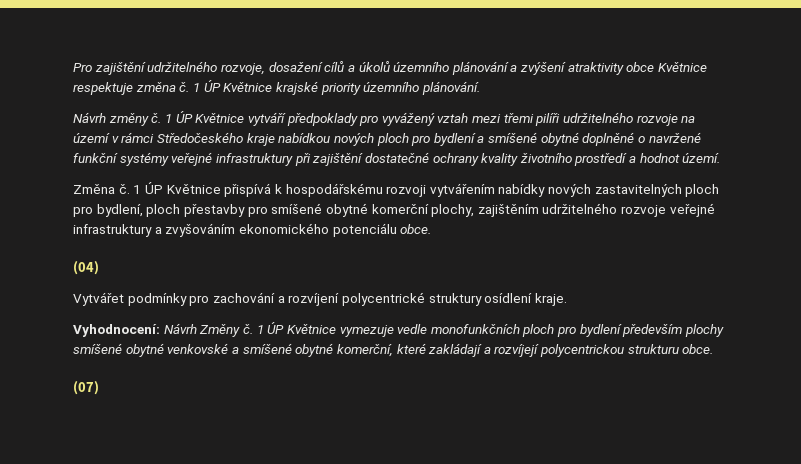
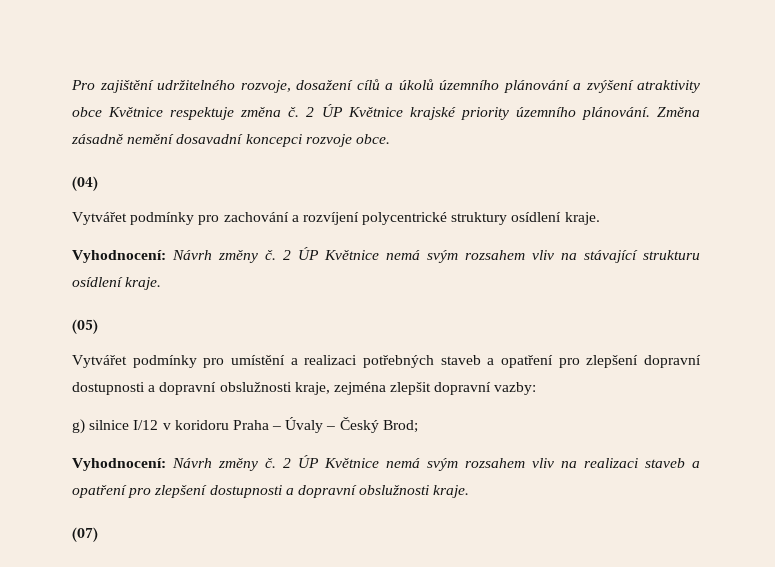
[192,83,200,92] 1 -> [306,107,315,117] 2
[73,111,696,126] [73,132,701,146] [73,152,721,166] [73,182,720,197] [73,203,715,217] [73,223,397,237] // Návrh změny č. 1 ÚP Květnice vytváří předpoklady pro vyvážený vztah mezi třemi pilíři udržitelného rozvoje na území v rámci Středočeského kraje nabídkou nových ploch pro bydlení a smíšené obytné doplněné o navržené funkční systémy veřejné infrastruktury při zajištění dostatečné ochrany kvality životního prostředí a hodnot území. // Změna č. 1 ÚP Květnice přispívá k hospodářskému rozvoji vytvářením nabídky nových zastavitelných ploch pro bydlení, ploch přestavby pro smíšené obytné komerční plochy, zajištěním udržitelného rozvoje veřejné infrastruktury a zvyšováním ekonomického potenciálu -> [656,107,700,117] [71,134,352,147] Změna zásadně nemění dosavadní koncepci rozvoje
[199,322,725,337] [73,343,714,357] Změny č. 1 ÚP Květnice vymezuje vedle monofunkčních ploch pro bydlení především plochy smíšené obytné venkovské a smíšené obytné komerční, které zakládají a rozvíjejí polycentrickou strukturu obce. -> [218,247,700,263] [72,277,162,290] [72,319,98,334] [72,355,701,368] [72,382,537,395] [72,417,418,434] [72,455,700,471] [72,485,470,498] změny č. 2 ÚP Květnice nemá svým rozsahem vliv na stávající strukturu osídlení kraje. // (05) // Vytvářet podmínky pro umístění a realizaci potřebných staveb a opatření pro zlepšení dopravní dostupnosti a dopravní obslužnosti kraje, zejména zlepšit dopravní vazby: // g) silnice I/12 v koridoru Praha – Úvaly – Český Brod; // Vyhodnocení: Návrh změny č. 2 ÚP Květnice nemá svým rozsahem vliv na realizaci staveb a opatření pro zlepšení dostupnosti a dopravní obslužnosti kraje.

